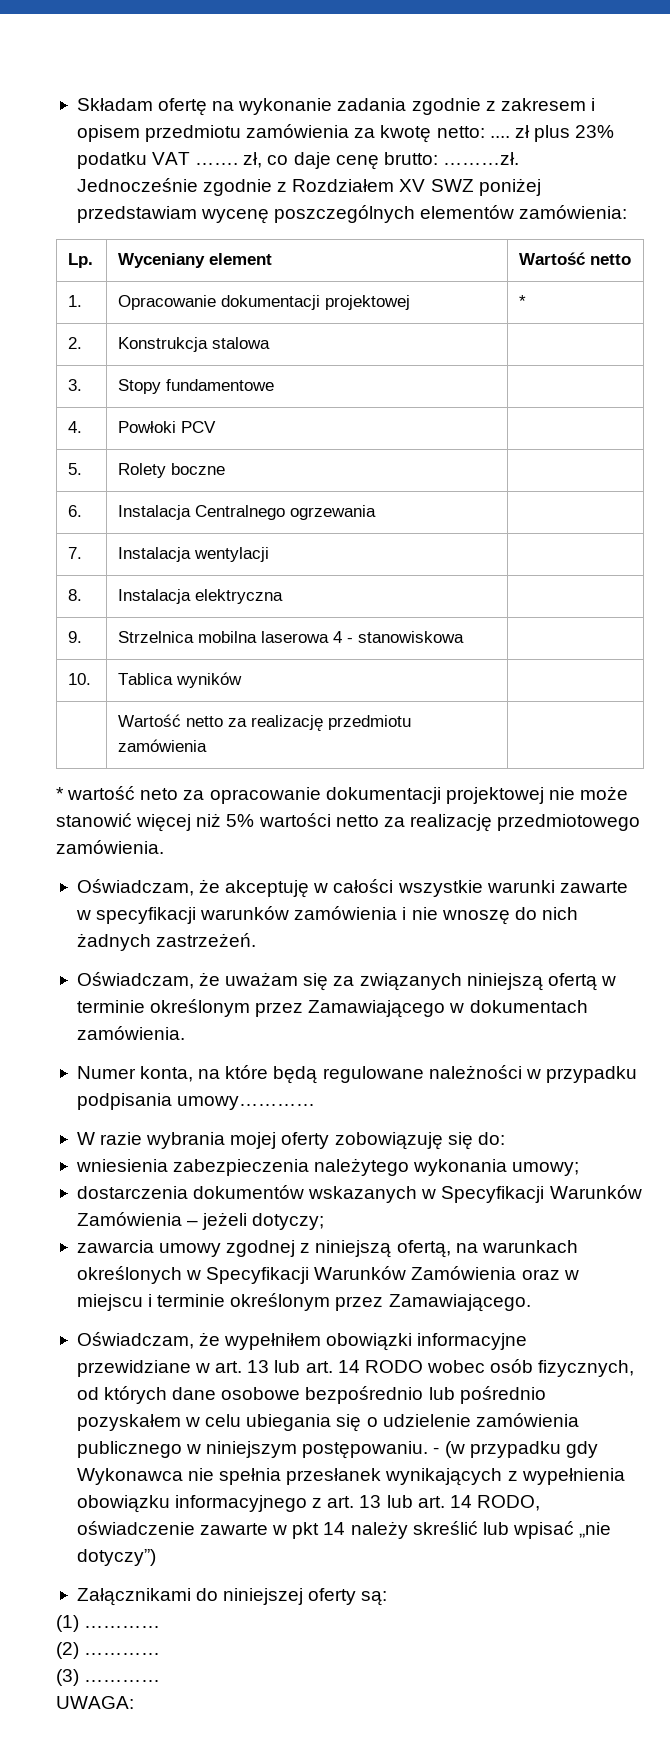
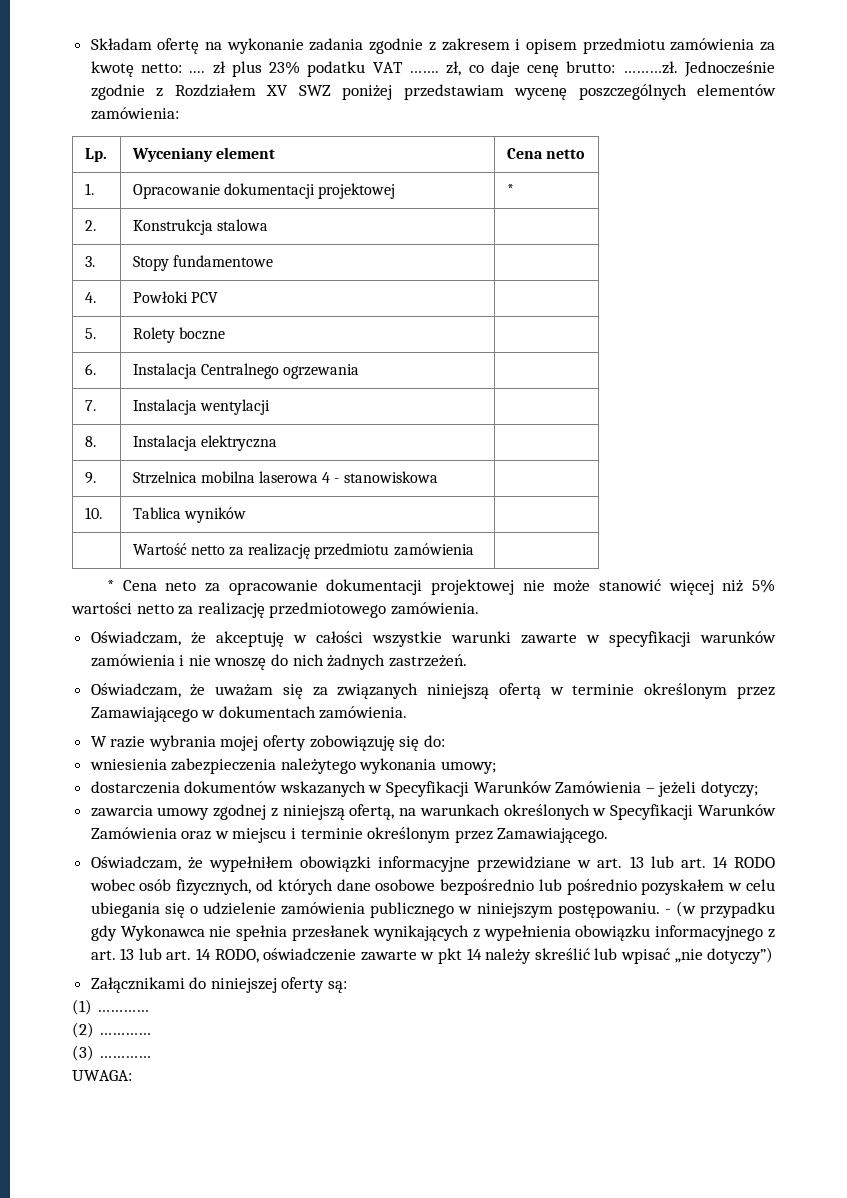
[519,252,586,265] Wartość -> [506,148,543,159] Cena
[67,786,136,800] wartość -> [122,580,157,591] Cena
[76,1065,637,1084] [76,1093,316,1110] // Numer konta, na które będą regulowane należności w przypadku podpisania umowy………… -> (408, 712) none

